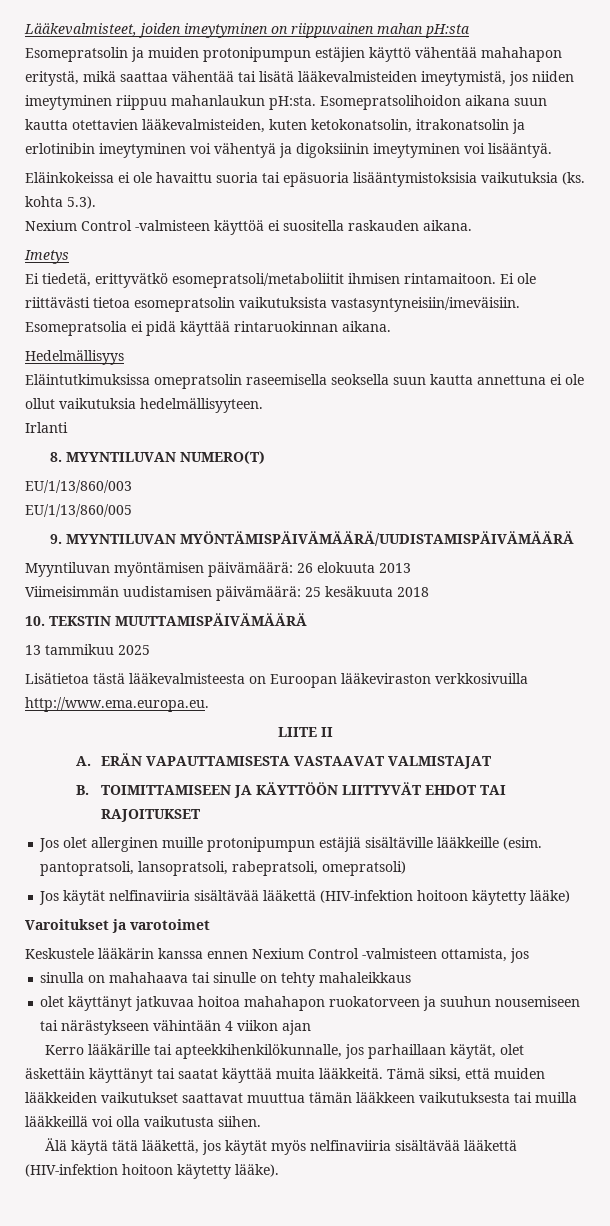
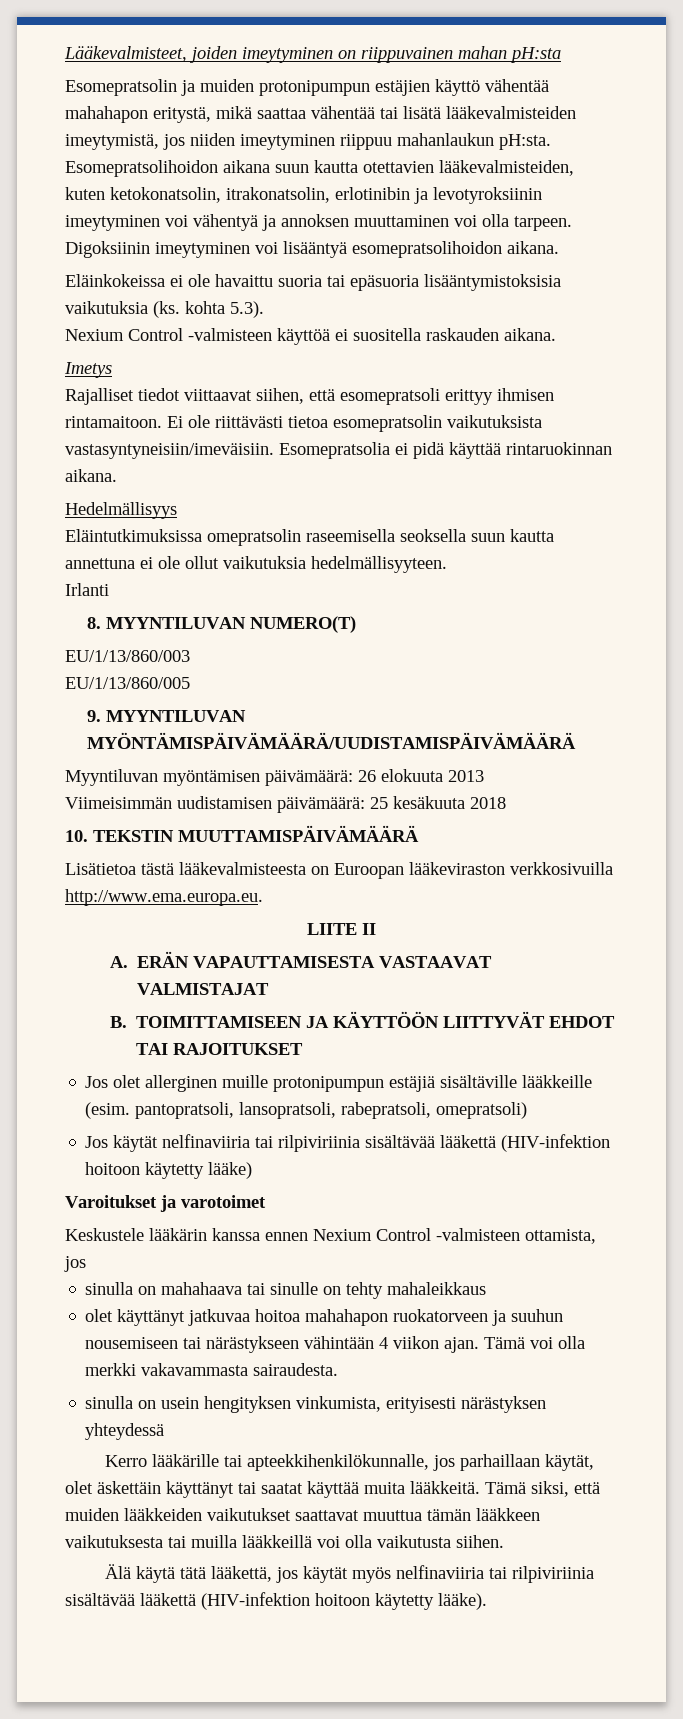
[416,119,525,134] [25,143,552,158] itrakonatsolin ja erlotinibin imeytyminen voi vähentyä ja digoksiinin imeytyminen voi lisääntyä. -> [226,187,542,204] [65,214,572,231] [65,241,559,258] itrakonatsolin, erlotinibin ja levotyroksiinin imeytyminen voi vähentyä ja annoksen muuttaminen voi olla tarpeen. Digoksiinin imeytyminen voi lisääntyä esomepratsolihoidon aikana.
[25,273,344,288] Ei tiedetä, erittyvätkö esomepratsoli/metaboliitit -> [65,388,493,405] Rajalliset tiedot viittaavat siihen, että esomepratsoli erittyy
[25,644,150,655] // 13 tammikuu 2025 -> (419, 833) none
(191, 895) none -> [255,1135,361,1152] tai rilpiviriinia
[282,1020,312,1035] ajan -> [444,1336,586,1353] [85,1363,339,1376] [85,1396,547,1413] [85,1423,165,1440] ajan. Tämä voi olla merkki vakavammasta sairaudesta. // sinulla on usein hengityksen vinkumista, erityisesti närästyksen yhteydessä
(392, 1145) none -> [489,1566,595,1583] tai rilpiviriinia

